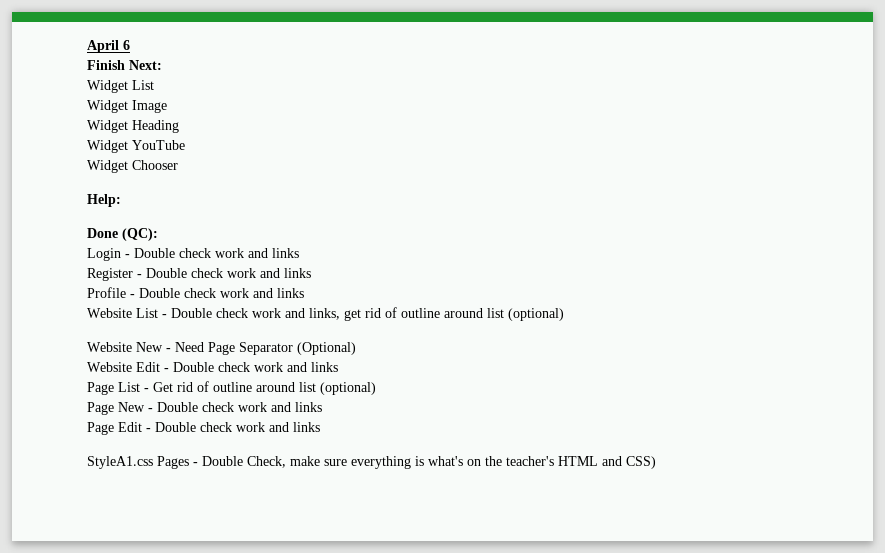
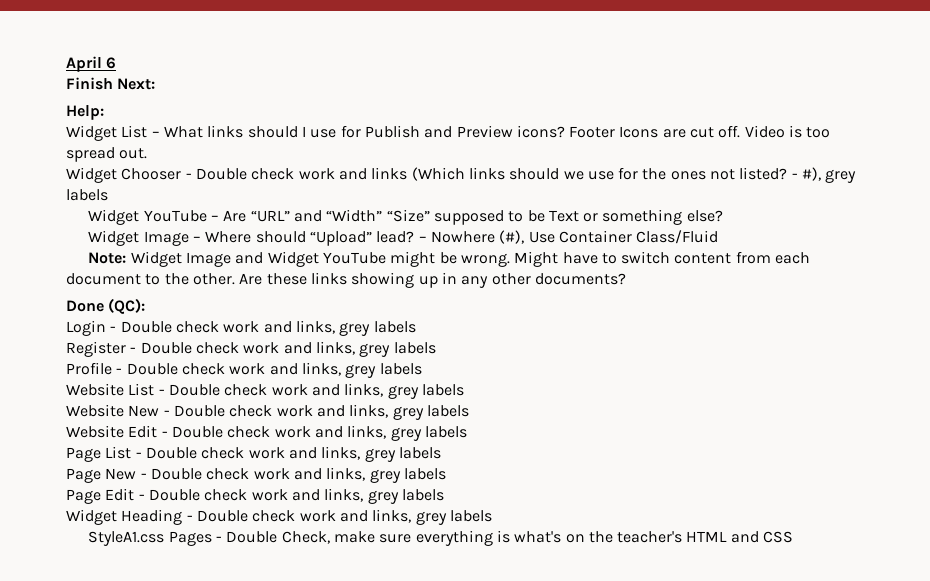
(162, 65) none -> [66,105,104,120] // Help:
[87,100,167,113] [87,120,179,133] [87,140,185,153] [87,160,178,173] [87,194,121,207] // Widget Image // Widget Heading // Widget YouTube // Widget Chooser // Help: -> [151,125,831,138] [66,147,148,162] [66,167,857,183] [66,189,108,201] [88,209,723,225] [88,230,719,246] [88,251,811,267] [66,272,626,288] – What links should I use for Publish and Preview icons? Footer Icons are cut off. Video is too spread out. // Widget Chooser - Double check work and links (Which links should we use for the ones not listed? - #), grey labels // Widget YouTube – Are “URL” and “Width” “Size” supposed to be Text or something else? // Widget Image – Where should “Upload” lead? – Nowhere (#), Use Container Class/Fluid // Note: Widget Image and Widget YouTube might be wrong. Might have to switch content from each document to the other. Are these links showing up in any other documents?
[272,248,299,258] links -> [295,320,416,336] links, grey labels
[284,268,311,278] links -> [315,341,436,357] links, grey labels
[277,288,304,298] links -> [301,362,422,378] links, grey labels
[344,307,564,321] [87,342,356,355] get rid of outline around list (optional) // Website New - Need Page Separator (Optional) -> [387,384,464,399] [66,404,469,420] grey labels // Website New - Double check work and links, grey labels
[311,362,338,372] links -> [347,425,467,441] links, grey labels
[153,381,376,395] Get rid of outline around list (optional) -> [145,446,441,462] Double check work and links, grey labels
[295,402,322,412] links -> [326,467,446,483] links, grey labels
[293,422,320,432] links -> [324,488,444,504] [66,509,492,525] links, grey labels // Widget Heading - Double check work and links, grey labels
[626,456,656,469] CSS) -> [763,531,794,543] CSS

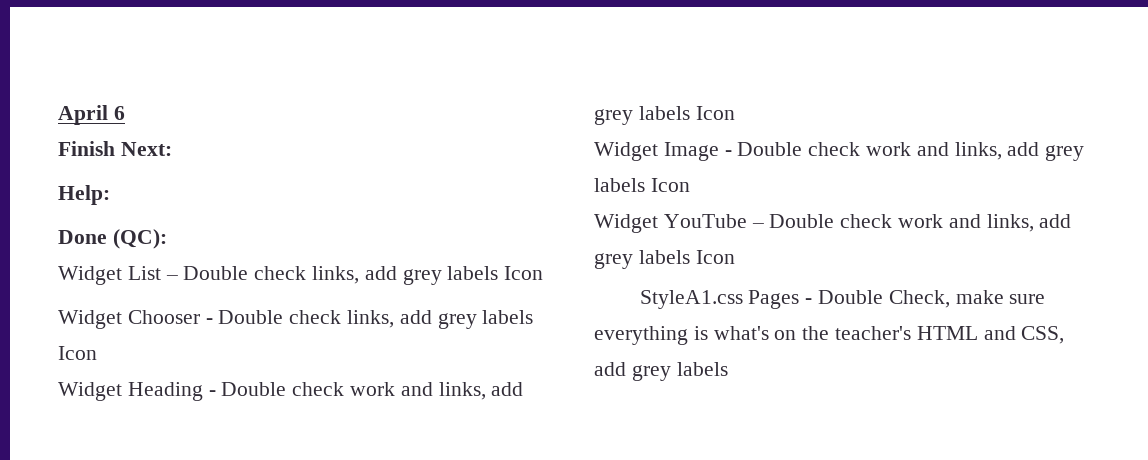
(104, 112) none -> [58,229,167,249] // Done (QC):
[163,125,831,138] [66,147,148,162] What links should I use for Publish and Preview icons? Footer Icons are cut off. Video is too spread out. -> [183,266,544,285] Double check links, add grey labels Icon
[298,167,857,183] [66,189,108,201] [88,209,723,225] [88,230,719,246] [88,251,811,267] [66,272,626,288] [66,298,146,314] [66,320,416,336] [66,341,436,357] [66,362,422,378] [66,383,464,399] [66,404,469,420] [66,425,467,441] [66,446,441,462] [66,467,446,483] [66,488,444,504] work and links (Which links should we use for the ones not listed? - #), grey labels // Widget YouTube – Are “URL” and “Width” “Size” supposed to be Text or something else? // Widget Image – Where should “Upload” lead? – Nowhere (#), Use Container Class/Fluid // Note: Widget Image and Widget YouTube might be wrong. Might have to switch content from each document to the other. Are these links showing up in any other documents? // Done (QC): // Login - Double check work and links, grey labels // Register - Double check work and links, grey labels // Profile - Double check work and links, grey labels // Website List - Double check work and links, grey labels // Website New - Double check work and links, grey labels // Website Edit - Double check work and links, grey labels // Page List - Double check work and links, grey labels // Page New - Double check work and links, grey labels // Page Edit - Double check work and links, grey labels -> [347,310,534,329] [58,346,97,360] links, add grey labels Icon
[415,510,492,525] grey labels -> [491,382,524,396] [594,106,735,125] [594,142,1085,161] [594,178,690,192] [594,214,1072,233] [594,250,735,269] add grey labels Icon // Widget Image - Double check work and links, add grey labels Icon // Widget YouTube – Double check work and links, add grey labels Icon
[763,531,794,543] CSS -> [1021,326,1065,344] [594,362,728,381] CSS, add grey labels

